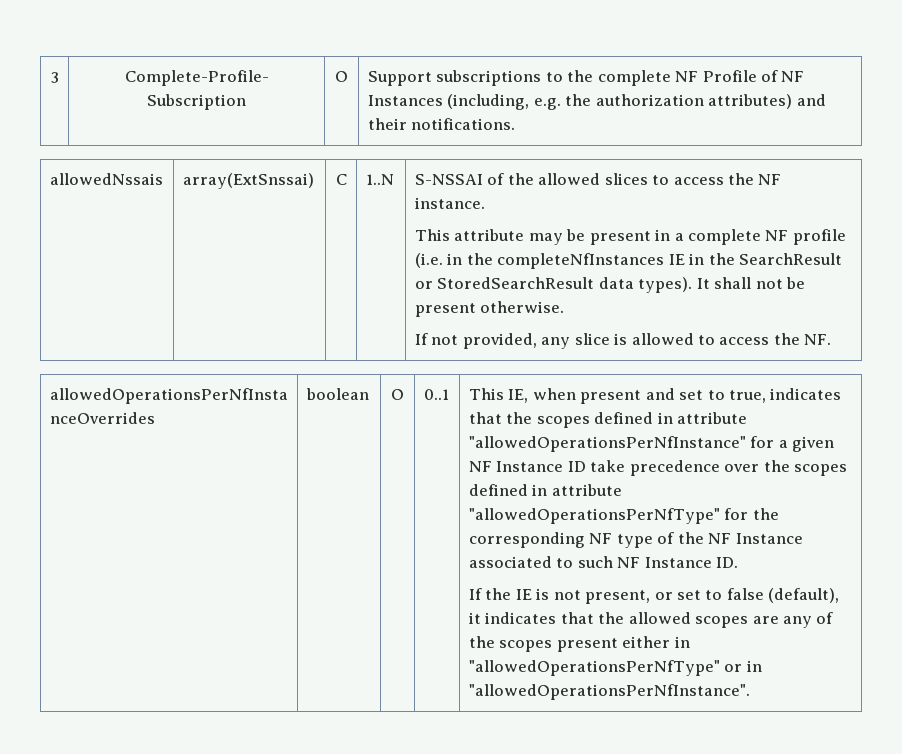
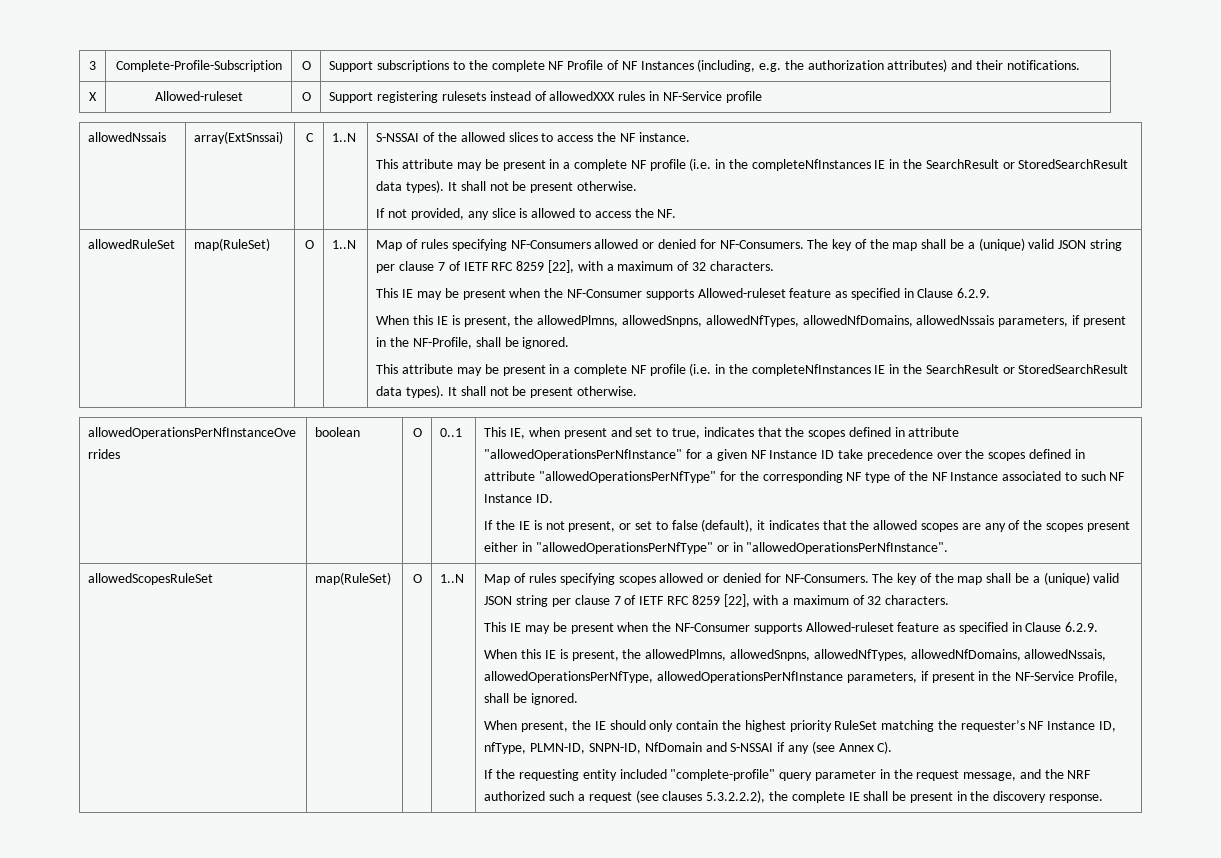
(516, 124) none -> [89,92,97,101] [154,91,243,101] [301,92,311,101] [329,91,762,103] // X | Allowed-ruleset | O | Support registering rulesets instead of allowedXXX rules in NF-Service profile
(832, 339) none -> [88,239,176,249] [194,238,271,251] [304,240,314,249] [332,240,357,249] [376,238,1122,251] [376,260,774,273] [376,288,991,300] [376,315,1126,327] [376,337,570,349] [376,363,1129,376] [376,385,637,398] // allowedRuleSet | map(RuleSet) | O | 1..N | Map of rules specifying NF-Consumers allowed or denied for NF-Consumers. The key of the map shall be a (unique) valid JSON string per clause 7 of IETF RFC 8259 [22], with a maximum of 32 characters. // This IE may be present when the NF-Consumer supports Allowed-ruleset feature as specified in Clause 6.2.9. // When this IE is present, the allowedPlmns, allowedSnpns, allowedNfTypes, allowedNfDomains, allowedNssais parameters, if present in the NF-Profile, shall be ignored. // This attribute may be present in a complete NF profile (i.e. in the completeNfInstances IE in the SearchResult or StoredSearchResult data types). It shall not be present otherwise.
(750, 692) none -> [88,573,214,585] [315,572,392,585] [412,574,422,583] [440,574,465,583] [484,572,1120,585] [484,594,950,607] [484,622,1099,634] [484,649,1107,661] [484,671,1118,683] [484,693,579,705] [484,720,1116,732] [484,741,893,754] [484,769,1092,781] [484,790,1103,803] // allowedScopesRuleSet | map(RuleSet) | O | 1..N | Map of rules specifying scopes allowed or denied for NF-Consumers. The key of the map shall be a (unique) valid JSON string per clause 7 of IETF RFC 8259 [22], with a maximum of 32 characters. // This IE may be present when the NF-Consumer supports Allowed-ruleset feature as specified in Clause 6.2.9. // When this IE is present, the allowedPlmns, allowedSnpns, allowedNfTypes, allowedNfDomains, allowedNssais, allowedOperationsPerNfType, allowedOperationsPerNfInstance parameters, if present in the NF-Service Profile, shall be ignored. // When present, the IE should only contain the highest priority RuleSet matching the requester’s NF Instance ID, nfType, PLMN-ID, SNPN-ID, NfDomain and S-NSSAI if any (see Annex C). // If the requesting entity included "complete-profile" query parameter in the request message, and the NRF authorized such a request (see clauses 5.3.2.2.2), the complete IE shall be present in the discovery response.

